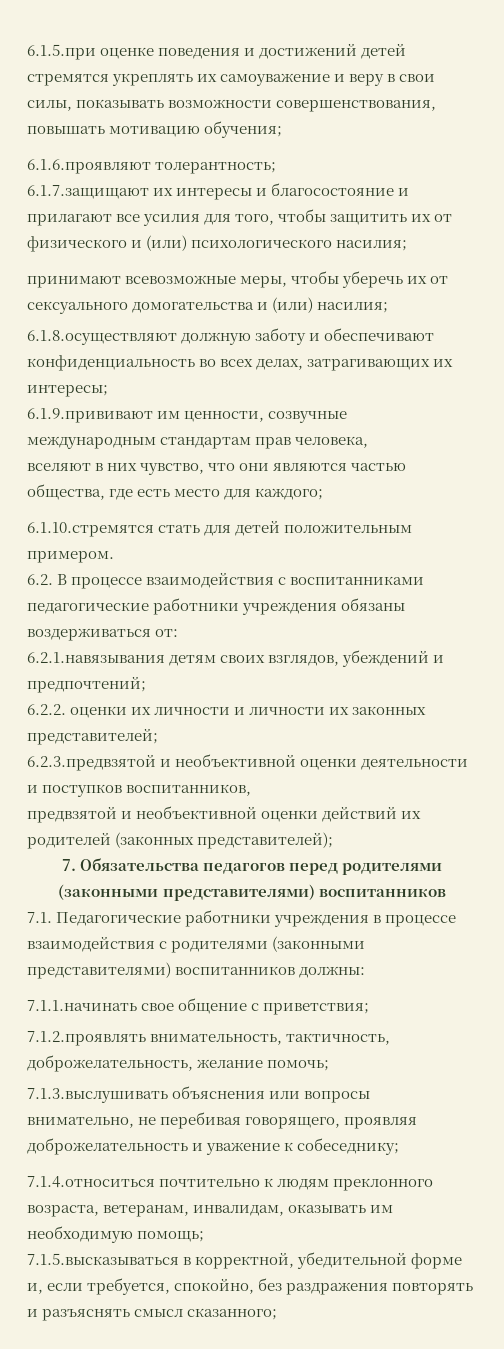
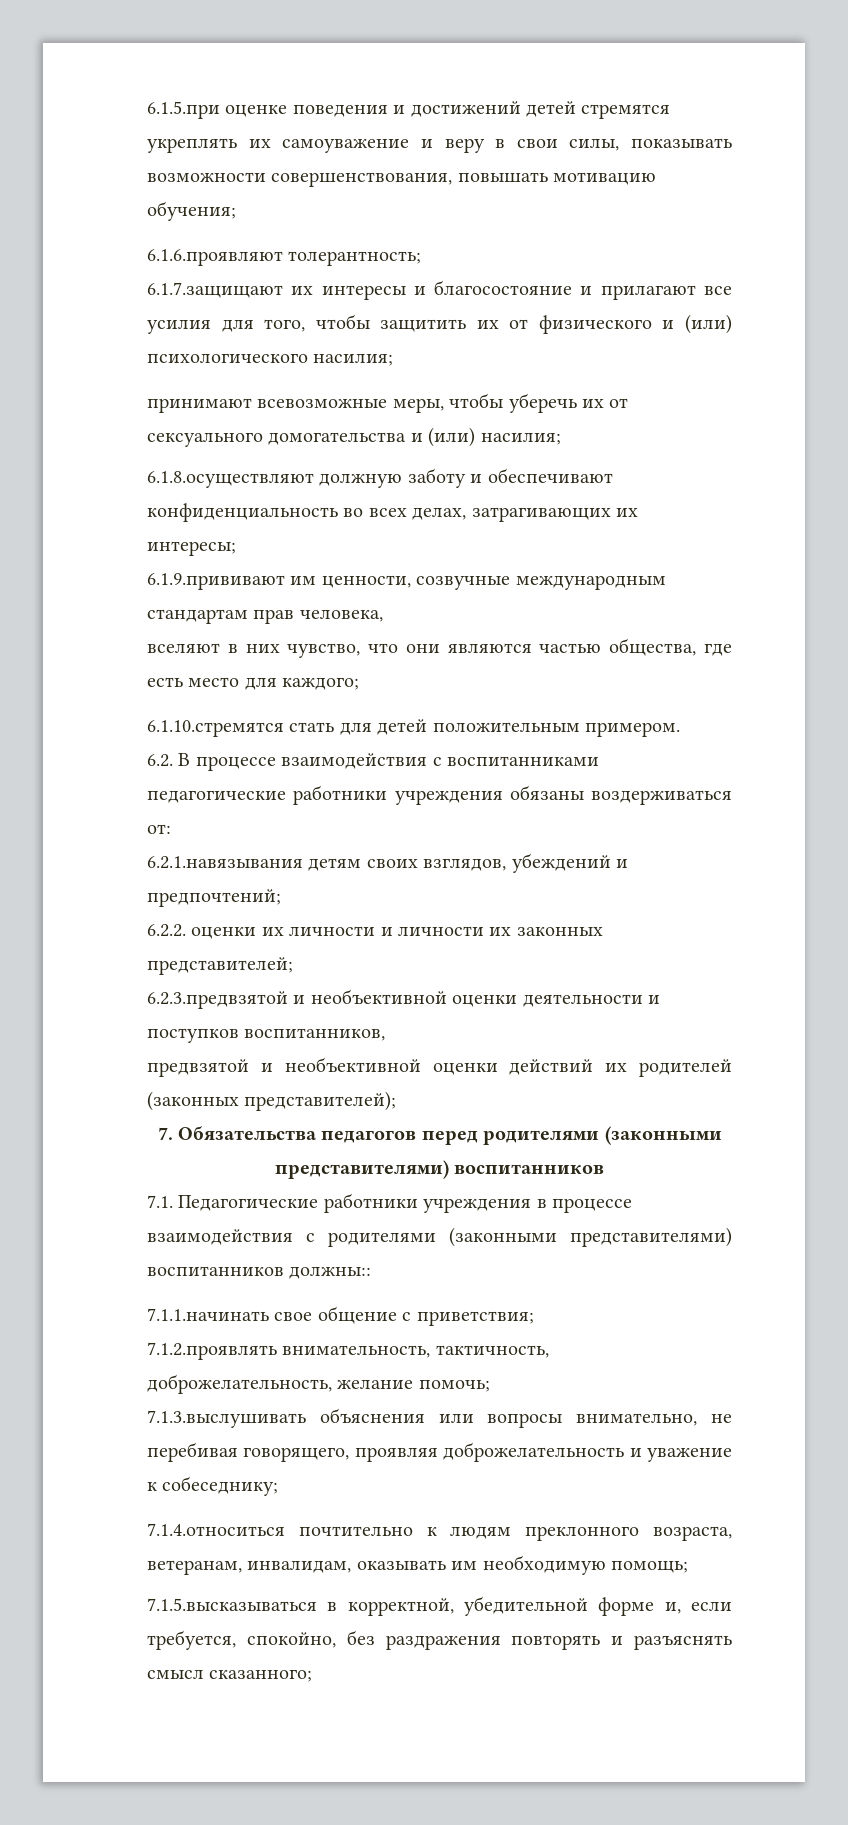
[299,966,366,978] должны: -> [289,1266,372,1279] должны::

